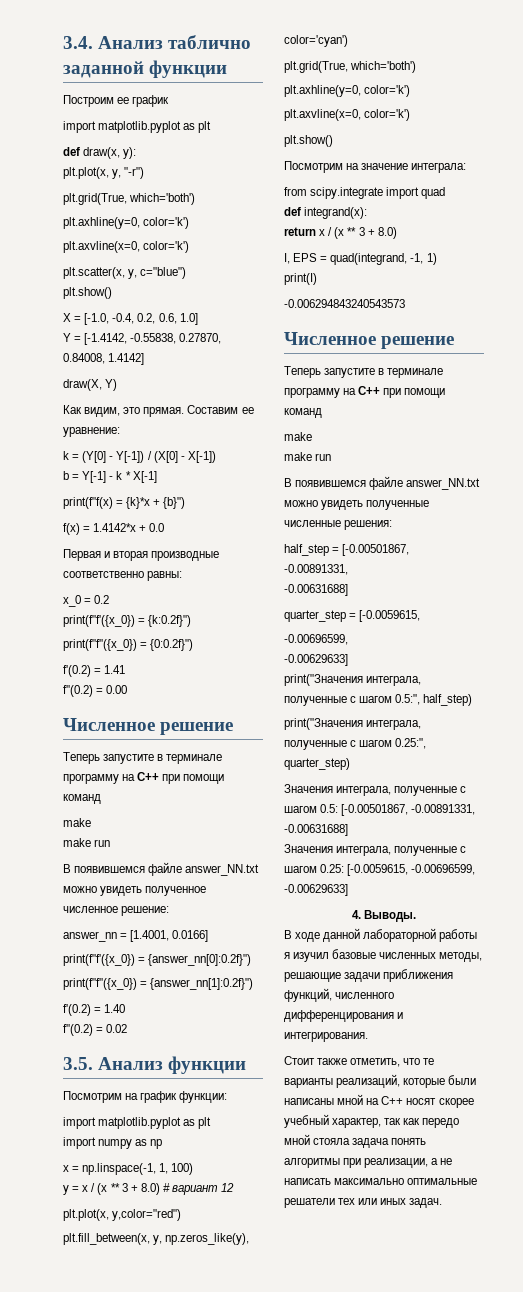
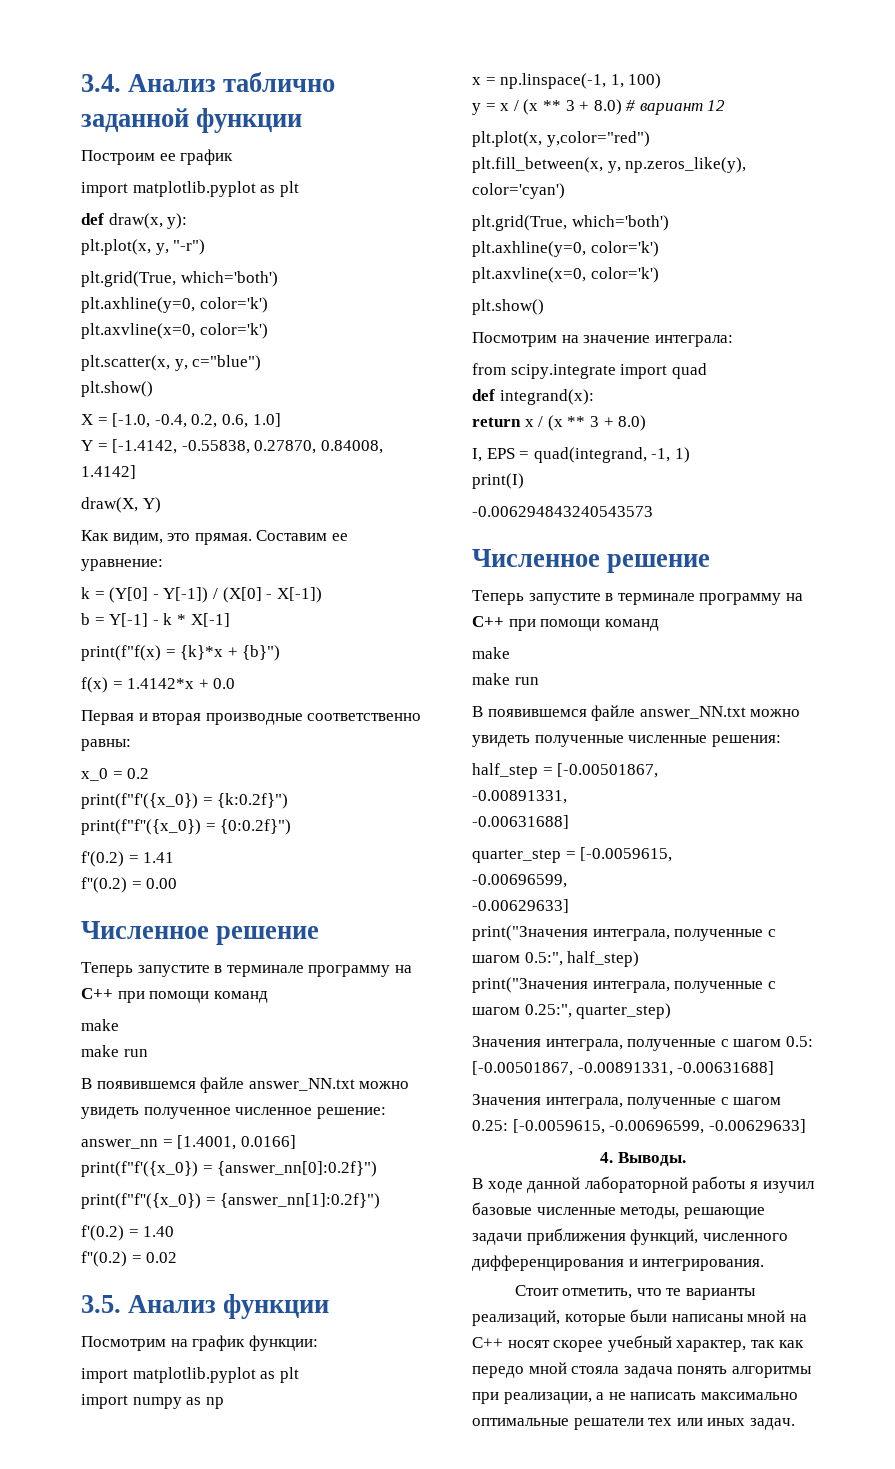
[379,952,437,959] численных -> [536,1207,616,1215] численные
[317,1058,348,1065] также -> (559, 1290) none

